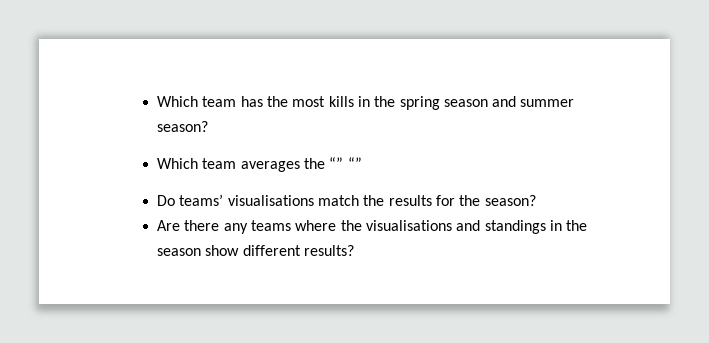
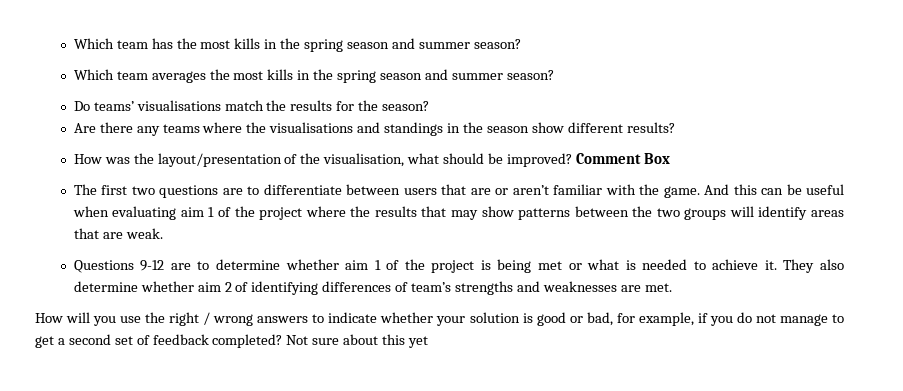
[329,157,362,169] “” “” -> [233,69,554,83] most kills in the spring season and summer season?
(354, 250) none -> [73,153,670,167] [73,184,844,198] [72,206,845,220] [73,228,163,239] [73,259,844,273] [73,281,672,295] [35,312,844,326] [35,334,429,348] // How was the layout/presentation of the visualisation, what should be improved? Comment Box // The first two questions are to differentiate between users that are or aren’t familiar with the game. And this can be useful when evaluating aim 1 of the project where the results that may show patterns between the two groups will identify areas that are weak. // Questions 9-12 are to determine whether aim 1 of the project is being met or what is needed to achieve it. They also determine whether aim 2 of identifying differences of team’s strengths and weaknesses are met. // How will you use the right / wrong answers to indicate whether your solution is good or bad, for example, if you do not manage to get a second set of feedback completed? Not sure about this yet

